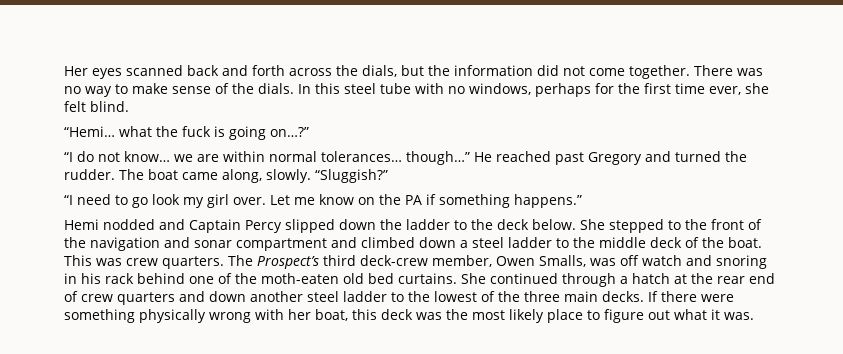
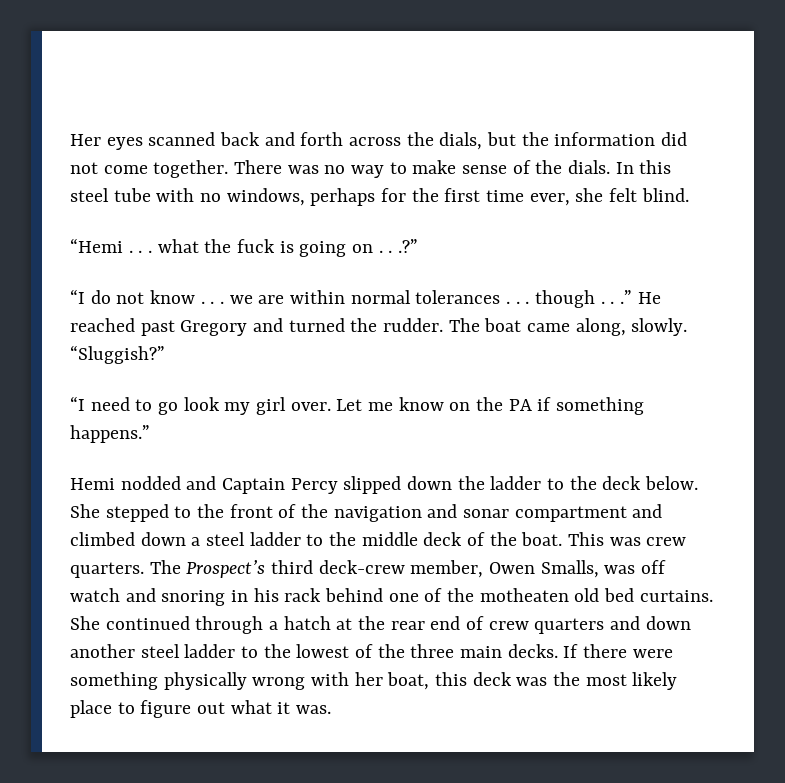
[64,126,115,137] “Hemi… -> [70,238,153,253] “Hemi . . .
[270,127,309,137] on…?” -> [352,239,419,253] on . . .?”
[124,151,470,165] know… we are within normal tolerances… though…” -> [150,290,633,308] know . . . we are within normal tolerances . . . though . . .”
[261,273,339,284] moth-eaten -> [479,588,569,602] motheaten

